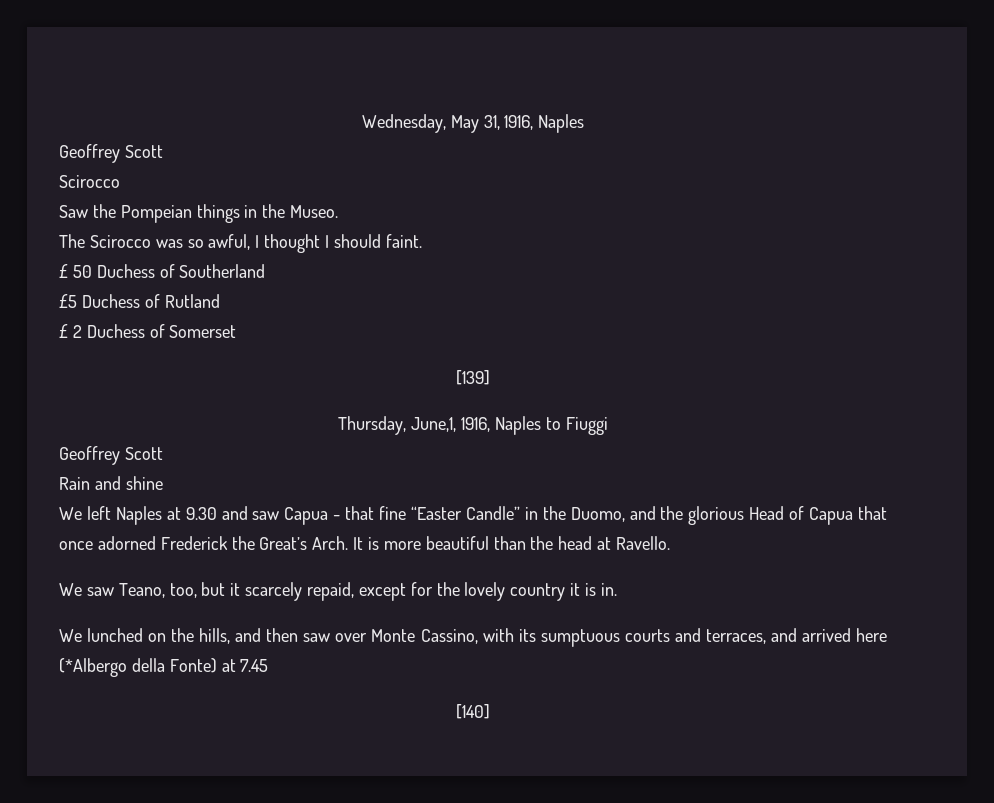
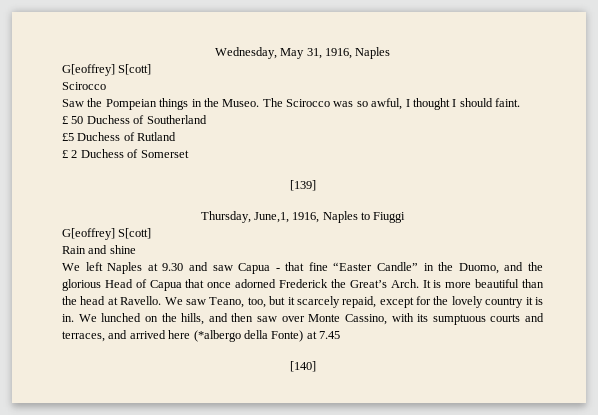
[59,144,163,163] Geoffrey Scott -> [62,64,152,76] G[eoffrey] S[cott]
(339, 211) // -> (260, 103) none
[59,446,163,465] Geoffrey Scott -> [62,228,152,240] G[eoffrey] S[cott]
(671, 543) // -> (162, 300) none
(617, 589) // -> (74, 318) none
[59,658,127,677] (*Albergo -> [193,330,241,342] (*albergo

